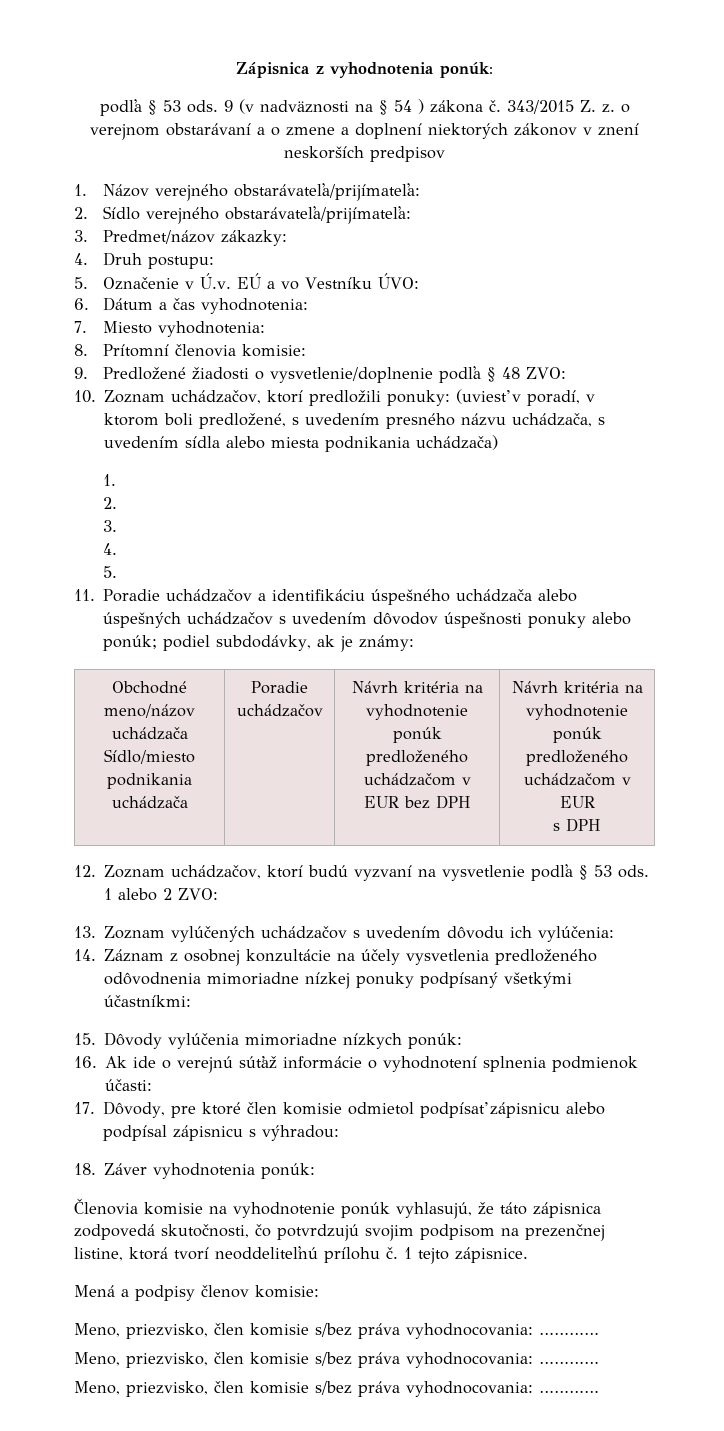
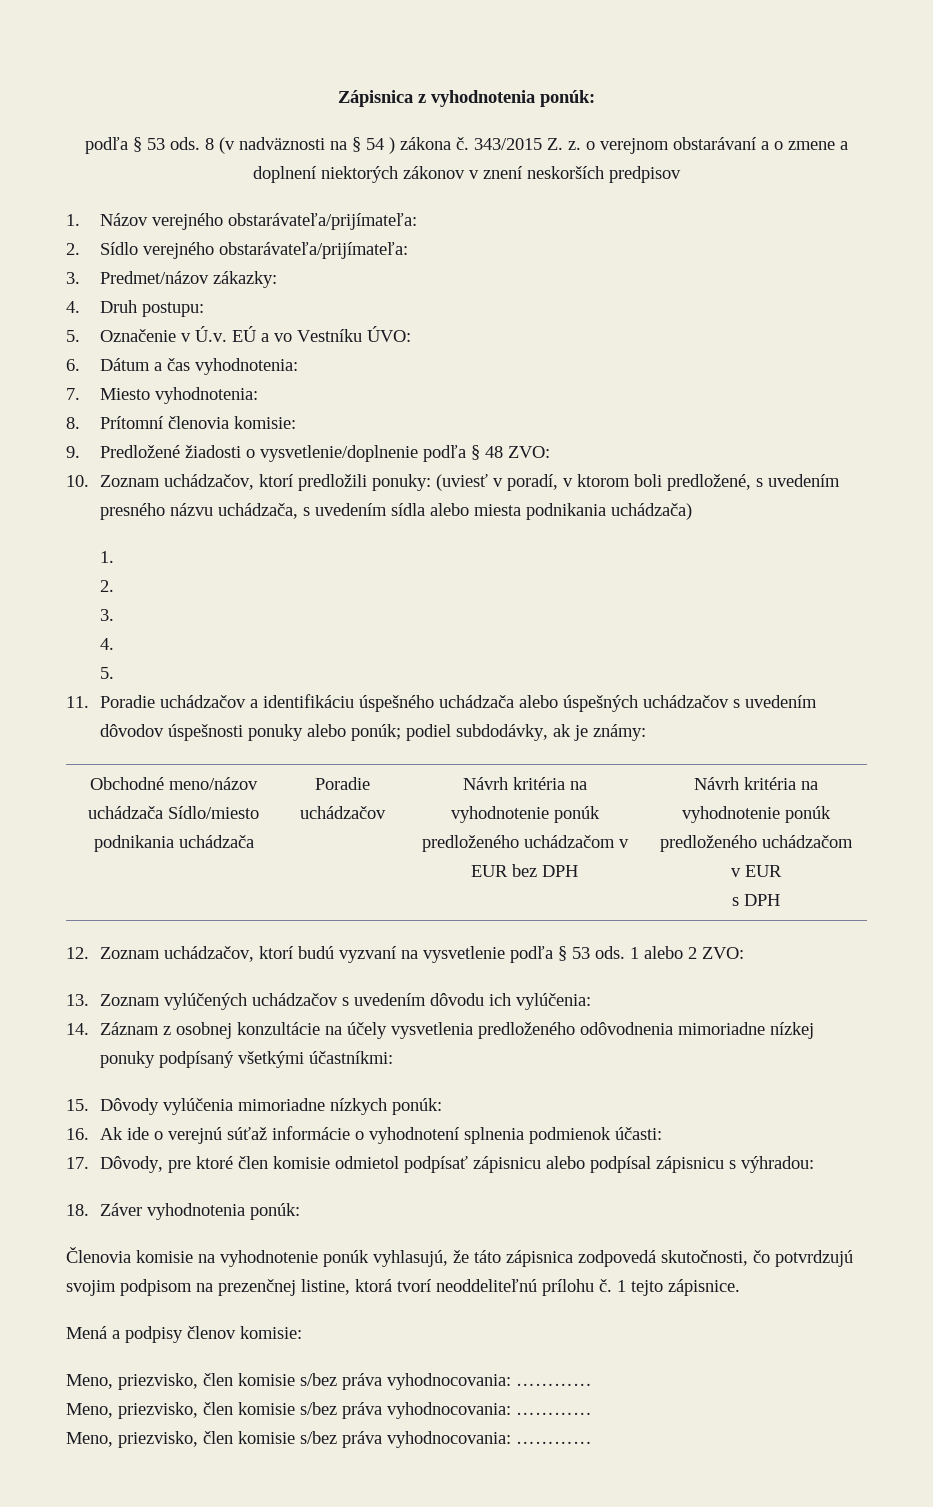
[223,100,233,112] 9 -> [205,138,214,150] 8

